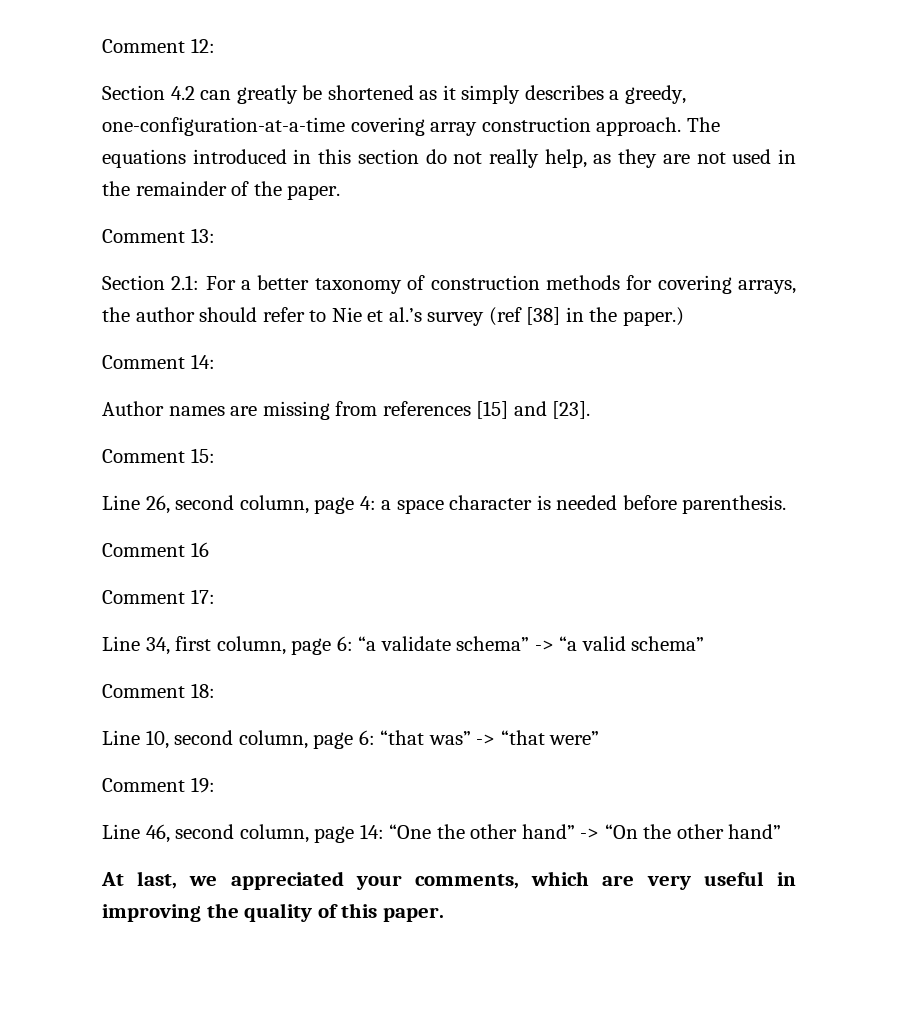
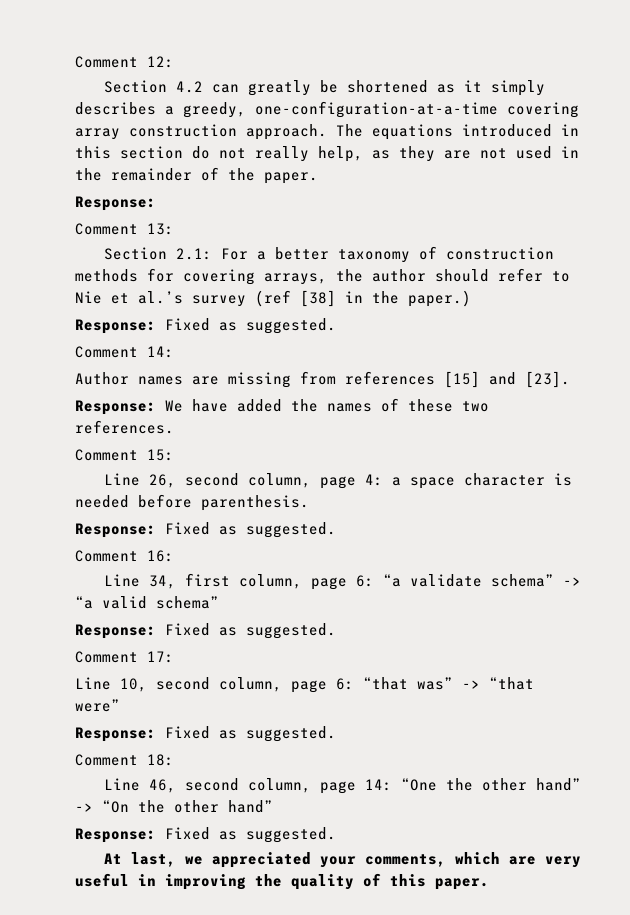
(341, 192) none -> [75,196,156,211] // Response:
(684, 316) none -> [75,318,336,334] // Response: Fixed as suggested.
(591, 410) none -> [75,398,489,415] [75,420,174,434] // Response: We have added the names of these two references.
[102,542,209,557] [102,589,215,604] Comment 16 // Comment 17: -> [75,522,336,538] [75,550,174,562] Response: Fixed as suggested. // Comment 16:
[102,683,215,698] // Comment 18: -> [75,623,336,639] [75,651,174,663] // Response: Fixed as suggested. // Comment 17:
[102,777,215,793] // Comment 19: -> [75,726,336,742] [75,754,174,766] // Response: Fixed as suggested. // Comment 18:
(782, 831) none -> [75,827,336,843] // Response: Fixed as suggested.

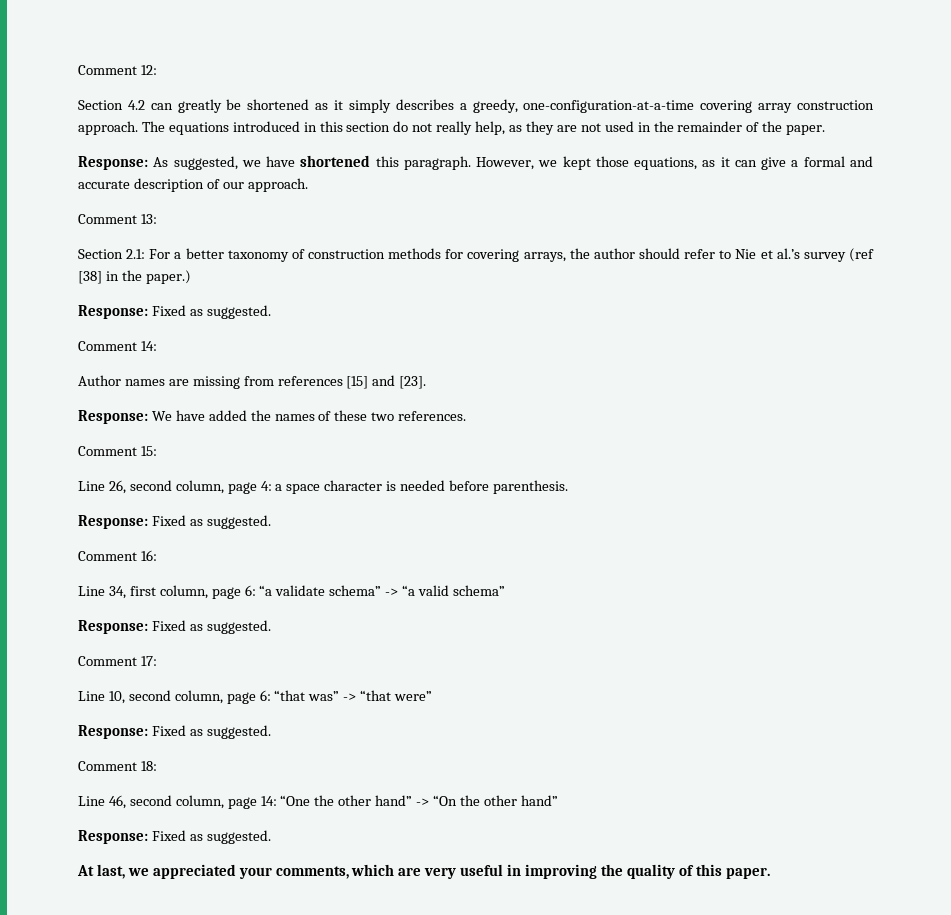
(156, 203) none -> [153,155,874,170] [78,178,308,192] As suggested, we have shortened this paragraph. However, we kept those equations, as it can give a formal and accurate description of our approach.

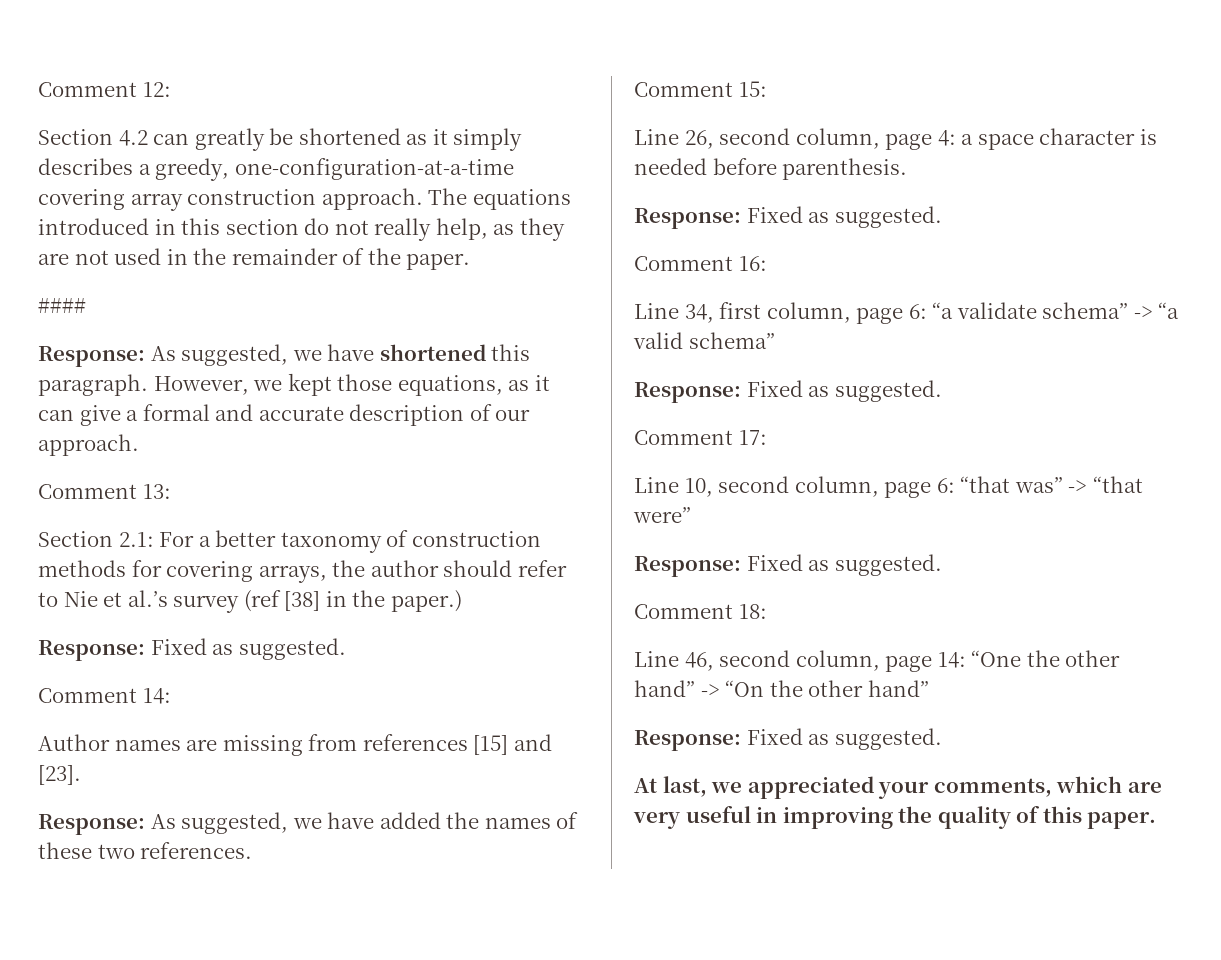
(826, 130) none -> [38,298,86,313] // ####
[151,411,172,421] We -> [150,812,322,834] As suggested, we

